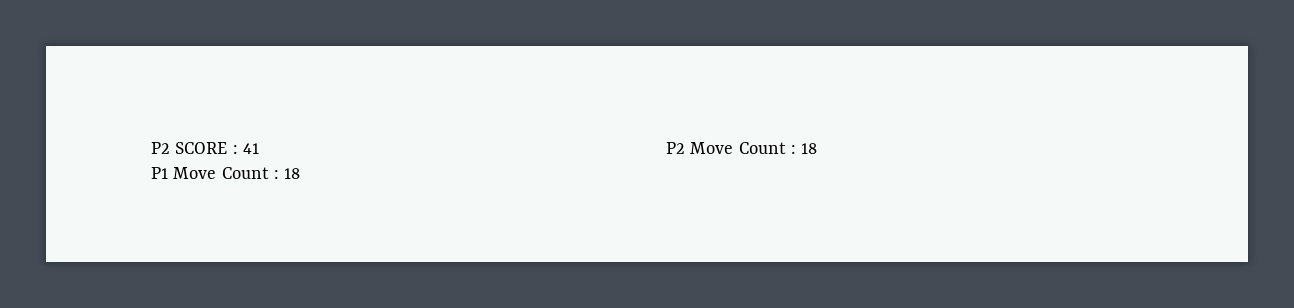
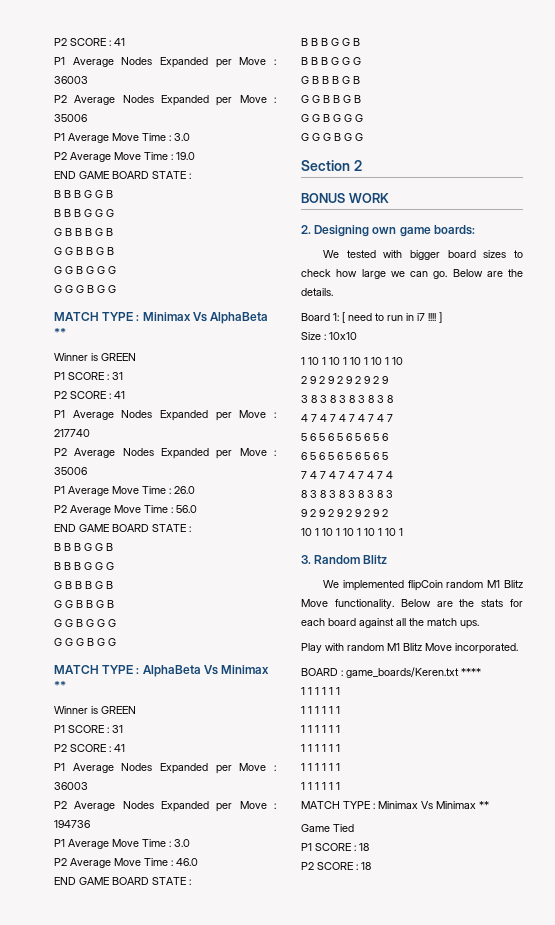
[151,142,259,154] [151,167,269,179] P2 SCORE : 41 // P1 Move Count -> [54,38,125,46] [54,57,276,68] [54,76,88,84] [54,95,276,106] [54,114,87,122] [54,133,190,143] [54,152,195,162] [54,171,191,179] [54,190,113,198] [54,209,114,217] [54,228,113,236] [54,247,114,255] [54,266,116,274] [54,285,116,293] [54,312,269,324] [54,328,66,337] [54,353,136,361] [54,372,123,380] [54,391,125,399] [54,410,276,421] [54,429,90,437] [54,448,276,459] [54,467,87,475] [54,486,195,496] [54,505,197,515] [54,524,191,532] [54,543,113,551] [54,562,114,570] [54,581,113,589] [54,600,114,608] [54,619,116,627] [54,638,116,646] [54,665,270,677] [54,681,66,690] [54,706,136,714] [54,725,123,733] [54,744,125,752] [54,763,276,774] [54,782,88,790] [54,801,276,812] [54,820,90,828] [54,839,190,849] [54,858,198,868] [54,877,191,885] [301,38,360,46] [301,57,361,65] [301,76,360,84] [301,95,361,103] [301,114,363,122] [301,133,363,141] [301,160,362,171] [301,193,389,203] [301,225,475,237] [323,250,523,260] [301,269,523,279] [301,288,333,296] [301,312,442,323] [301,332,357,340] [301,357,403,365] [301,376,388,384] [301,395,393,403] [301,414,393,422] [301,433,388,441] [301,452,388,460] [301,471,393,479] [301,490,393,498] [301,509,388,517] [301,528,403,536] [301,555,388,564] [323,580,523,591] [301,599,523,609] [301,618,479,629] [301,643,518,654] [301,667,481,678] [301,687,340,695] [301,706,340,714] [301,725,340,733] [301,744,340,752] [301,763,340,771] [301,782,340,790] [301,801,489,809] [301,824,354,832] [301,843,351,851] P2 SCORE : 41 // P1 Average Nodes Expanded per Move : 36003 // P2 Average Nodes Expanded per Move : 35006 // P1 Average Move Time : 3.0 // P2 Average Move Time : 19.0 // END GAME BOARD STATE : // B B B G G B // B B B G G G // G B B B G B // G G B B G B // G G B G G G // G G G B G G // MATCH TYPE : Minimax Vs AlphaBeta ** // Winner is GREEN // P1 SCORE : 31 // P2 SCORE : 41 // P1 Average Nodes Expanded per Move : 217740 // P2 Average Nodes Expanded per Move : 35006 // P1 Average Move Time : 26.0 // P2 Average Move Time : 56.0 // END GAME BOARD STATE : // B B B G G B // B B B G G G // G B B B G B // G G B B G B // G G B G G G // G G G B G G // MATCH TYPE : AlphaBeta Vs Minimax ** // Winner is GREEN // P1 SCORE : 31 // P2 SCORE : 41 // P1 Average Nodes Expanded per Move : 36003 // P2 Average Nodes Expanded per Move : 194736 // P1 Average Move Time : 3.0 // P2 Average Move Time : 46.0 // END GAME BOARD STATE : // B B B G G B // B B B G G G // G B B B G B // G G B B G B // G G B G G G // G G G B G G // Section 2 // BONUS WORK // 2. Designing own game boards: // We tested with bigger board sizes to check how large we can go. Below are the details. // Board 1: [ need to run in i7 !!!! ] // Size : 10x10 // 1 10 1 10 1 10 1 10 1 10 // 2 9 2 9 2 9 2 9 2 9 // 3 8 3 8 3 8 3 8 3 8 // 4 7 4 7 4 7 4 7 4 7 // 5 6 5 6 5 6 5 6 5 6 // 6 5 6 5 6 5 6 5 6 5 // 7 4 7 4 7 4 7 4 7 4 // 8 3 8 3 8 3 8 3 8 3 // 9 2 9 2 9 2 9 2 9 2 // 10 1 10 1 10 1 10 1 10 1 // 3. Random Blitz // We implemented flipCoin random M1 Blitz Move functionality. Below are the stats for each board against all the match ups. // Play with random M1 Blitz Move incorporated. // BOARD : game_boards/Keren.txt **** // 1 1 1 1 1 1 // 1 1 1 1 1 1 // 1 1 1 1 1 1 // 1 1 1 1 1 1 // 1 1 1 1 1 1 // 1 1 1 1 1 1 // MATCH TYPE : Minimax Vs Minimax ** // Game Tied // P1 SCORE
[690,142,786,154] Move Count -> [317,862,353,870] SCORE

